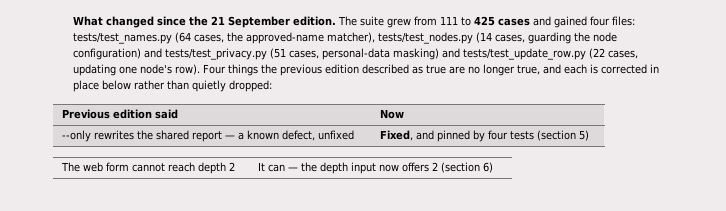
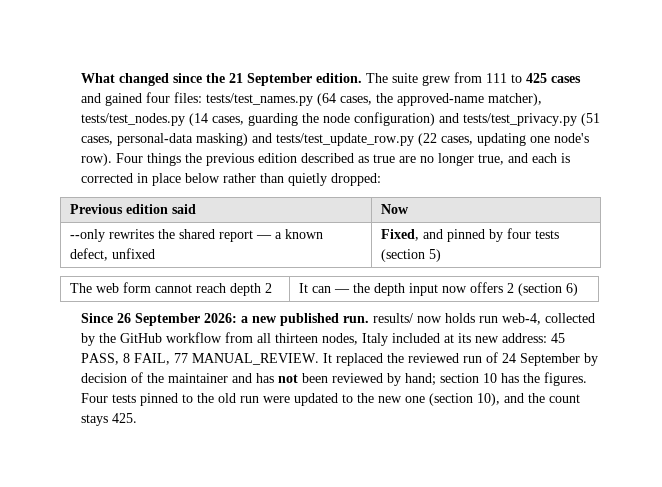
(493, 167) none -> [81,313,596,326] [81,332,566,346] [81,352,599,366] [81,372,588,386] [81,393,581,406] [81,413,138,426] // Since 26 September 2026: a new published run. results/ now holds run web-4, collected by the GitHub workflow from all thirteen nodes, Italy included at its new address: 45 PASS, 8 FAIL, 77 MANUAL_REVIEW. It replaced the reviewed run of 24 September by decision of the maintainer and has not been reviewed by hand; section 10 has the figures. Four tests pinned to the old run were updated to the new one (section 10), and the count stays 425.

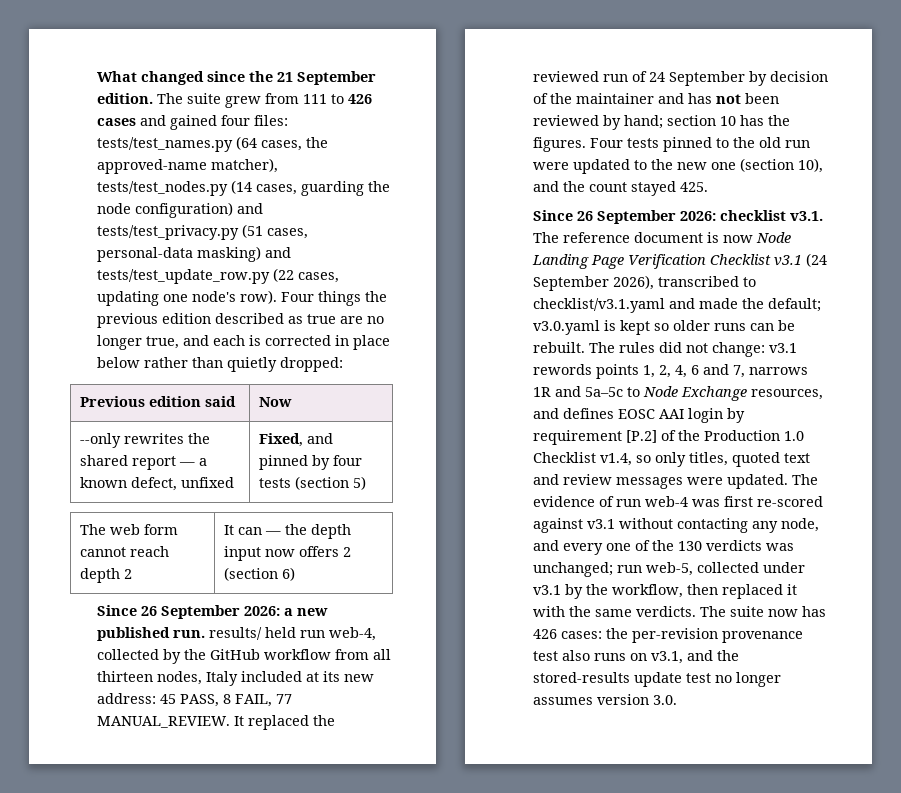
[526,73,548,83] 425 -> [347,94,372,104] 426
[417,313,476,323] now holds -> [264,627,296,638] held
[81,414,109,426] stays -> [630,181,676,196] stayed
(138, 418) none -> [532,210,823,224] [532,232,791,243] [531,253,827,269] [532,275,756,291] [532,298,821,313] [532,320,795,335] [532,342,797,357] [532,364,808,379] [532,386,823,401] [532,408,745,423] [532,430,804,445] [532,452,810,467] [532,474,818,489] [532,496,823,507] [532,518,819,533] [532,540,794,555] [532,562,805,577] [532,584,797,599] [532,606,826,617] [532,628,803,643] [532,650,739,664] [532,672,781,687] [532,694,677,705] // Since 26 September 2026: checklist v3.1. The reference document is now Node Landing Page Verification Checklist v3.1 (24 September 2026), transcribed to checklist/v3.1.yaml and made the default; v3.0.yaml is kept so older runs can be rebuilt. The rules did not change: v3.1 rewords points 1, 2, 4, 6 and 7, narrows 1R and 5a–5c to Node Exchange resources, and defines EOSC AAI login by requirement [P.2] of the Production 1.0 Checklist v1.4, so only titles, quoted text and review messages were updated. The evidence of run web-4 was first re-scored against v3.1 without contacting any node, and every one of the 130 verdicts was unchanged; run web-5, collected under v3.1 by the workflow, then replaced it with the same verdicts. The suite now has 426 cases: the per-revision provenance test also runs on v3.1, and the stored-results update test no longer assumes version 3.0.

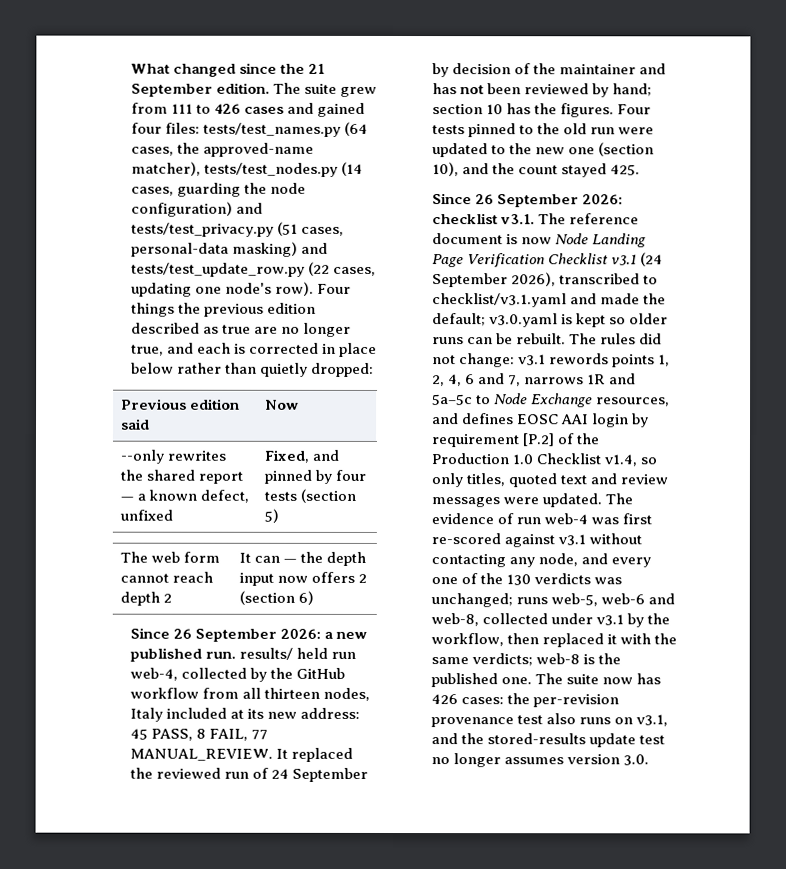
[616,562,693,576] run web-5, -> [516,593,676,607] [431,613,480,627] runs web-5, web-6 and web-8,
[635,606,696,617] verdicts. -> [472,653,622,667] [431,673,533,688] verdicts; web-8 is the published one.

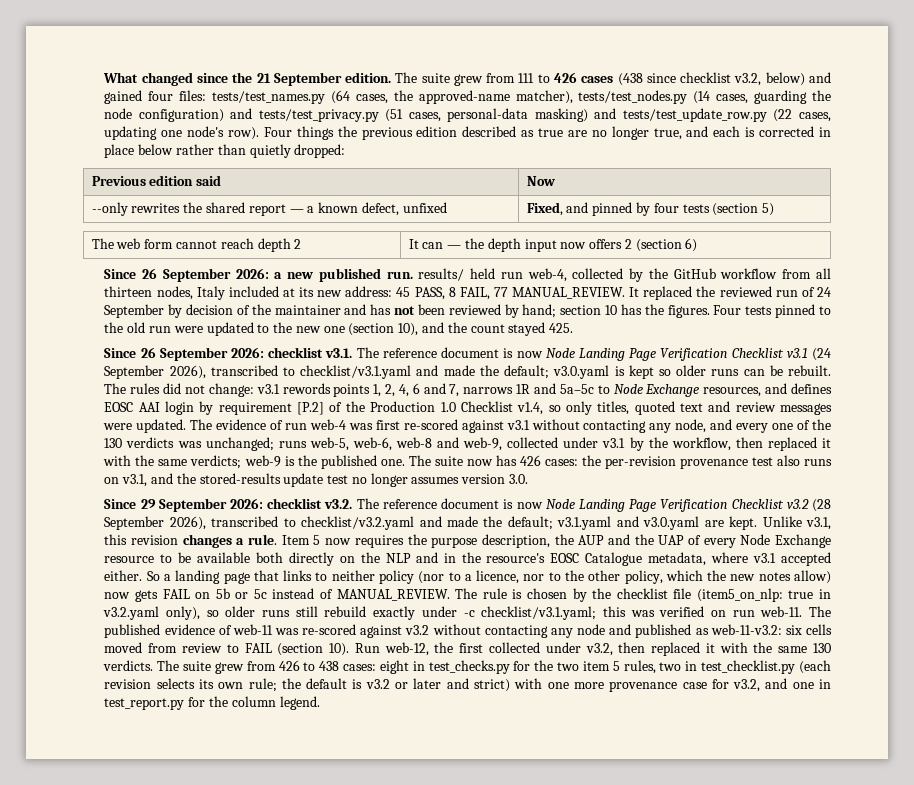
(285, 110) none -> [617,72,805,86] (438 since checklist v3.2, below)
[601,593,676,605] [431,613,480,627] web-6 and web-8, -> [352,437,503,451] web-6, web-8 and web-9,
[536,653,581,665] web-8 -> [244,455,281,467] web-9
(650, 760) none -> [104,498,831,512] [104,516,832,530] [104,534,832,548] [104,552,832,566] [104,570,832,584] [104,588,831,602] [103,606,832,620] [104,624,833,638] [104,642,832,656] [103,660,832,674] [104,678,831,692] [104,696,320,710] // Since 29 September 2026: checklist v3.2. The reference document is now Node Landing Page Verification Checklist v3.2 (28 September 2026), transcribed to checklist/v3.2.yaml and made the default; v3.1.yaml and v3.0.yaml are kept. Unlike v3.1, this revision changes a rule. Item 5 now requires the purpose description, the AUP and the UAP of every Node Exchange resource to be available both directly on the NLP and in the resource's EOSC Catalogue metadata, where v3.1 accepted either. So a landing page that links to neither policy (nor to a licence, nor to the other policy, which the new notes allow) now gets FAIL on 5b or 5c instead of MANUAL_REVIEW. The rule is chosen by the checklist file (item5_on_nlp: true in v3.2.yaml only), so older runs still rebuild exactly under -c checklist/v3.1.yaml; this was verified on run web-11. The published evidence of web-11 was re-scored against v3.2 without contacting any node and published as web-11-v3.2: six cells moved from review to FAIL (section 10). Run web-12, the first collected under v3.2, then replaced it with the same 130 verdicts. The suite grew from 426 to 438 cases: eight in test_checks.py for the two item 5 rules, two in test_checklist.py (each revision selects its own rule; the default is v3.2 or later and strict) with one more provenance case for v3.2, and one in test_report.py for the column legend.

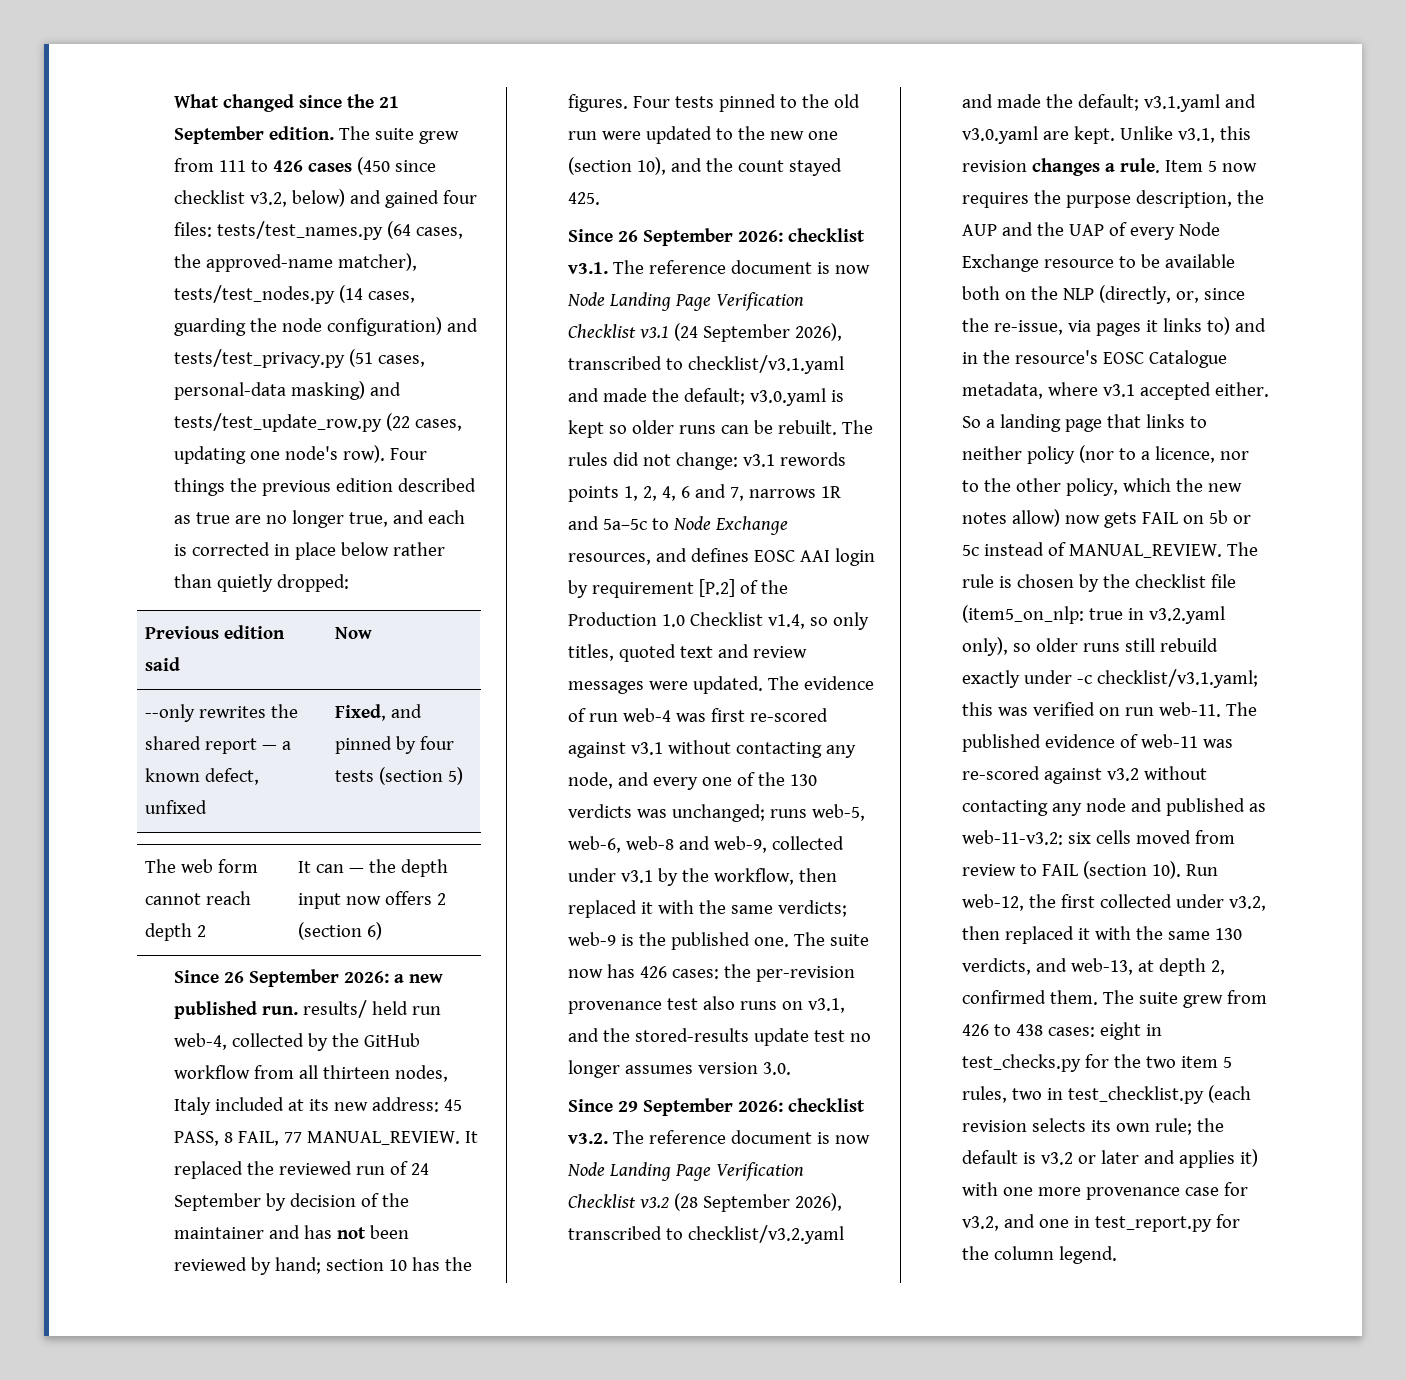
[617,73,643,86] (438 -> [356,157,390,175] (450
[288,552,334,566] directly -> (1000, 293) none
(411, 558) none -> [1098,285,1245,304] [961,317,1230,336] (directly, or, since the re-issue, via pages it links to)
[103,660,154,671] verdicts. -> [961,958,1225,976] [961,990,1098,1005] verdicts, and web-13, at depth 2, confirmed them.
[473,679,510,692] strict) -> [1178,1149,1258,1168] applies it)

